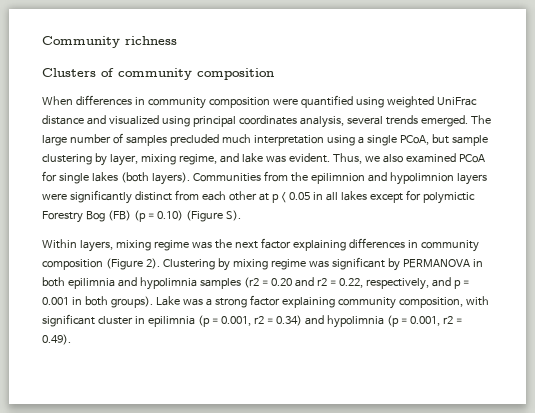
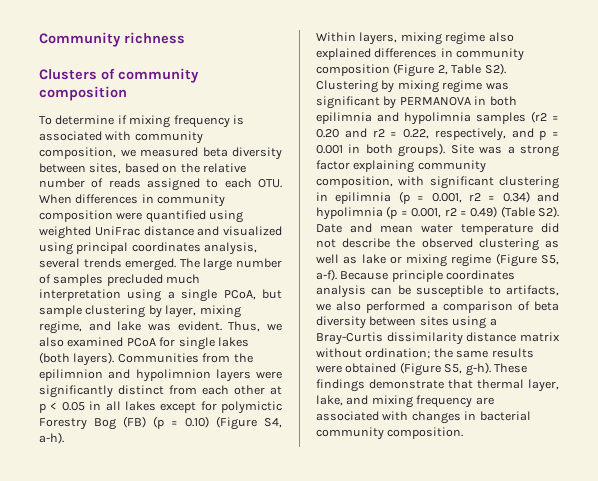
(274, 74) none -> [39,115,244,128] [39,131,203,144] [39,147,282,160] [39,163,246,174] [39,178,282,191] To determine if mixing frequency is associated with community composition, we measured beta diversity between sites, based on the relative number of reads assigned to each OTU.
[225,210,241,221] S). -> [264,418,282,428] [39,432,64,444] S4, a-h).
[191,238,346,251] was the next factor explaining -> [488,32,514,42] [316,48,371,60] also explained
[145,258,160,269] 2). -> [437,63,506,75] 2, Table S2).
[155,296,180,306] Lake -> [450,144,474,154] Site
[97,316,133,325] cluster -> [499,176,559,189] clustering
[42,334,71,345] 0.49). -> [470,206,559,218] [316,223,559,235] [316,238,559,251] [316,253,559,267] [316,269,516,282] [316,285,559,298] [316,301,559,313] [316,316,497,329] [316,332,560,345] [316,348,534,359] [316,362,527,376] [316,379,559,392] [316,395,494,408] [316,411,531,424] [316,427,464,440] 0.49) (Table S2). Date and mean water temperature did not describe the observed clustering as well as lake or mixing regime (Figure S5, a-f). Because principle coordinates analysis can be susceptible to artifacts, we also performed a comparison of beta diversity between sites using a Bray-Curtis dissimilarity distance matrix without ordination; the same results were obtained (Figure S5, g-h). These findings demonstrate that thermal layer, lake, and mixing frequency are associated with changes in bacterial community composition.

